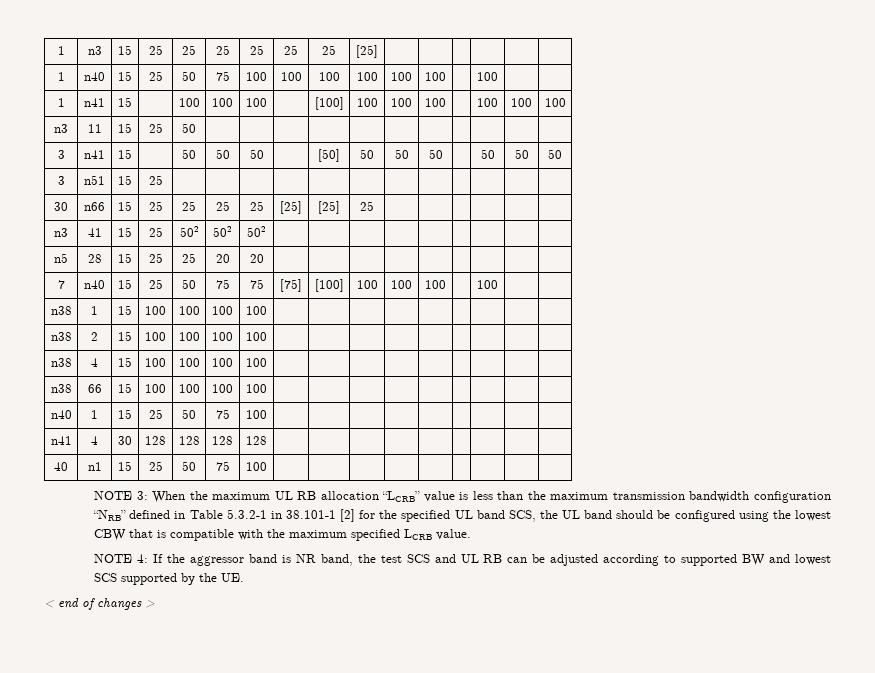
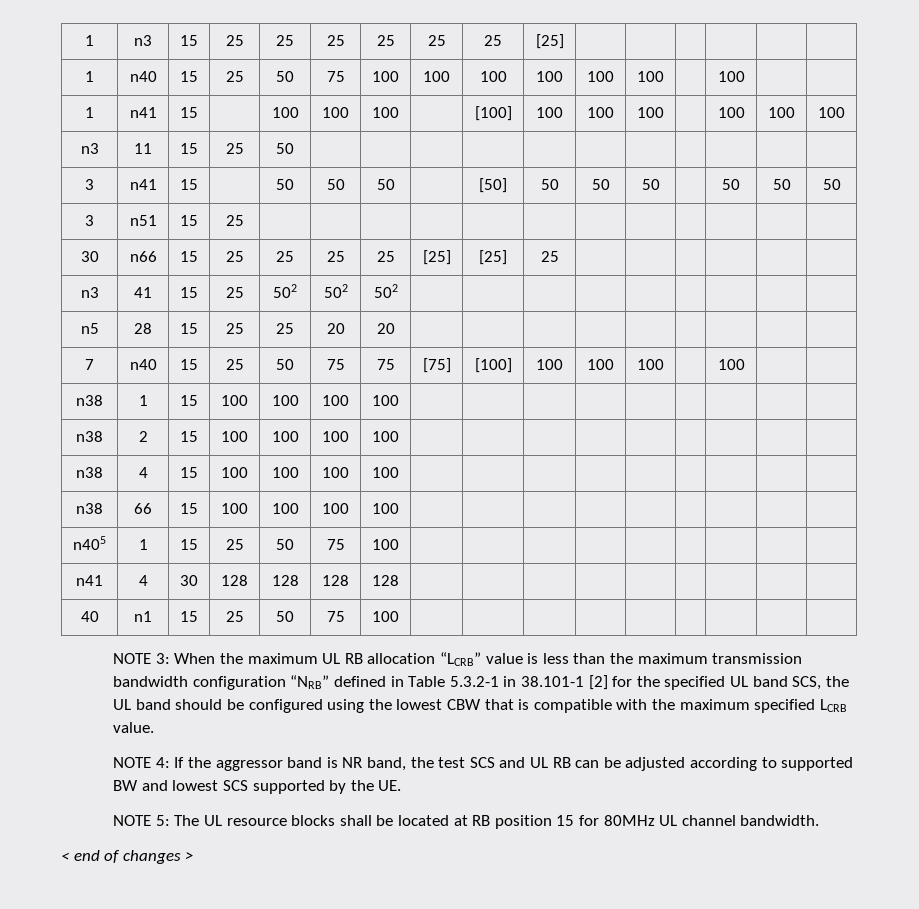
[50,410,72,419] n40 -> [73,536,106,550] n405
(245, 577) none -> [113,815,820,829] // NOTE 5: The UL resource blocks shall be located at RB position 15 for 80MHz UL channel bandwidth.

